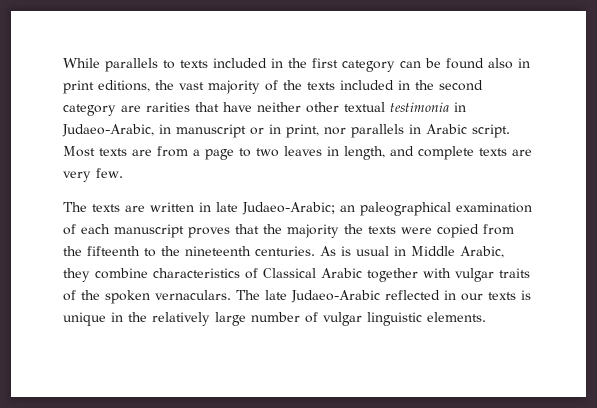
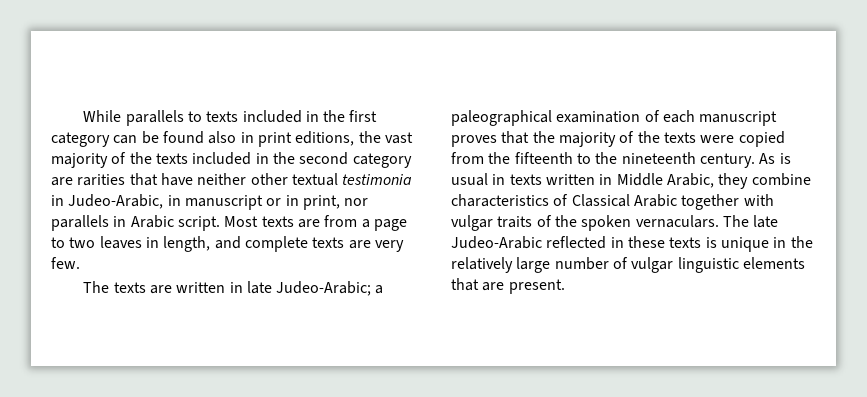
[62,124,154,137] Judaeo-Arabic, -> [68,194,164,209] Judeo-Arabic,
[242,202,355,215] Judaeo-Arabic; an -> [276,281,384,296] Judeo-Arabic; a
(339, 231) none -> [619,131,635,143] of
[255,246,315,256] centuries. -> [699,153,755,168] century.
(406, 251) none -> [509,174,613,185] texts written in
[291,290,380,303] Judaeo-Arabic -> [451,236,542,249] Judeo-Arabic
[461,293,483,301] our -> [627,236,665,248] these
[427,312,486,322] elements. -> [742,257,805,269] [451,278,565,294] elements that are present.

